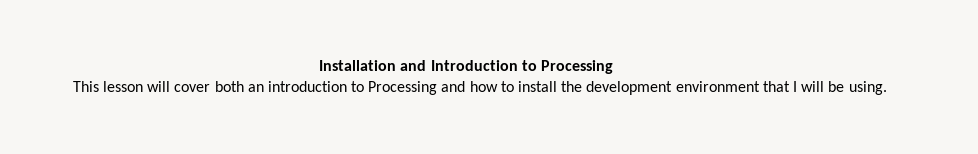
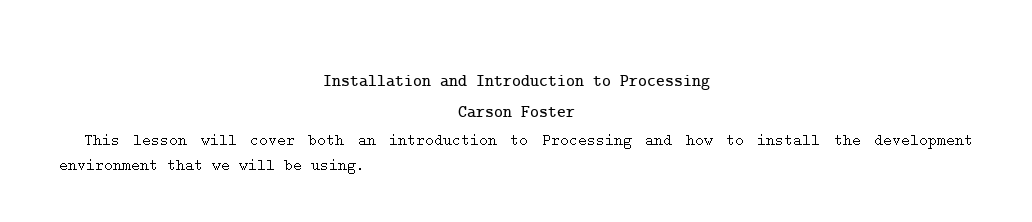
(613, 67) none -> [457,106,575,118] // Carson Foster
[792,81,797,92] I -> [212,158,230,172] we

